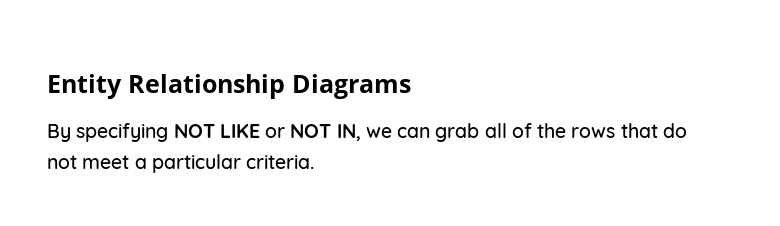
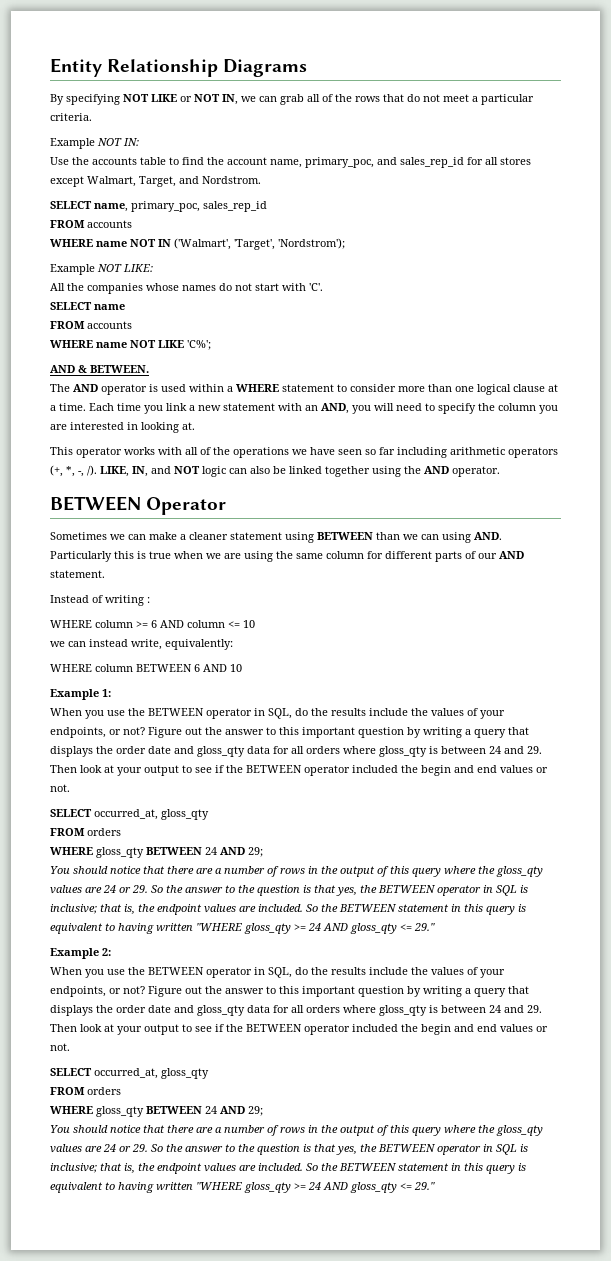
(315, 162) none -> [50,138,139,149] [50,157,531,168] [50,176,261,187] [50,201,267,212] [50,220,132,228] [50,238,345,250] [50,264,153,275] [50,283,323,294] [50,302,125,310] [50,321,132,329] [50,340,211,350] [50,365,149,373] [50,384,558,395] [50,403,558,414] [50,422,195,433] [50,447,558,458] [50,465,500,477] [50,496,227,515] [50,532,502,543] [50,551,524,562] [50,570,105,578] [50,595,150,606] [50,620,255,628] [50,639,233,650] [50,664,242,672] [50,689,111,700] [50,708,505,719] [50,727,529,738] [50,746,542,757] [50,765,548,776] [50,784,70,792] [50,809,209,820] [50,828,121,836] [50,847,263,858] [50,866,543,877] [50,885,528,896] [50,904,526,915] [50,923,435,934] [50,948,111,959] [50,967,505,978] [50,986,529,997] [50,1005,542,1016] [50,1024,548,1035] [50,1043,70,1051] [50,1068,209,1079] [50,1087,121,1095] [50,1106,263,1117] [50,1125,543,1136] [50,1144,528,1155] [50,1163,526,1174] [50,1182,435,1193] // Example NOT IN: // Use the accounts table to find the account name, primary_poc, and sales_rep_id for all stores except Walmart, Target, and Nordstrom. // SELECT name, primary_poc, sales_rep_id // FROM accounts // WHERE name NOT IN ('Walmart', 'Target', 'Nordstrom'); // Example NOT LIKE: // All the companies whose names do not start with 'C'. // SELECT name // FROM accounts // WHERE name NOT LIKE 'C%'; // AND & BETWEEN. // The AND operator is used within a WHERE statement to consider more than one logical clause at a time. Each time you link a new statement with an AND, you will need to specify the column you are interested in looking at. // This operator works with all of the operations we have seen so far including arithmetic operators (+, *, -, /). LIKE, IN, and NOT logic can also be linked together using the AND operator. // BETWEEN Operator // Sometimes we can make a cleaner statement using BETWEEN than we can using AND. Particularly this is true when we are using the same column for different parts of our AND statement. // Instead of writing : // WHERE column >= 6 AND column <= 10 // we can instead write, equivalently: // WHERE column BETWEEN 6 AND 10 // Example 1: // When you use the BETWEEN operator in SQL, do the results include the values of your endpoints, or not? Figure out the answer to this important question by writing a query that displays the order date and gloss_qty data for all orders where gloss_qty is between 24 and 29. Then look at your output to see if the BETWEEN operator included the begin and end values or not. // SELECT occurred_at, gloss_qty // FROM orders // WHERE gloss_qty BETWEEN 24 AND 29; // You should notice that there are a number of rows in the output of this query where the gloss_qty values are 24 or 29. So the answer to the question is that yes, the BETWEEN operator in SQL is inclusive; that is, the endpoint values are included. So the BETWEEN statement in this query is equivalent to having written "WHERE gloss_qty >= 24 AND gloss_qty <= 29." // Example 2: // When you use the BETWEEN operator in SQL, do the results include the values of your endpoints, or not? Figure out the answer to this important question by writing a query that displays the order date and gloss_qty data for all orders where gloss_qty is between 24 and 29. Then look at your output to see if the BETWEEN operator included the begin and end values or not. // SELECT occurred_at, gloss_qty // FROM orders // WHERE gloss_qty BETWEEN 24 AND 29; // You should notice that there are a number of rows in the output of this query where the gloss_qty values are 24 or 29. So the answer to the question is that yes, the BETWEEN operator in SQL is inclusive; that is, the endpoint values are included. So the BETWEEN statement in this query is equivalent to having written "WHERE gloss_qty >= 24 AND gloss_qty <= 29."

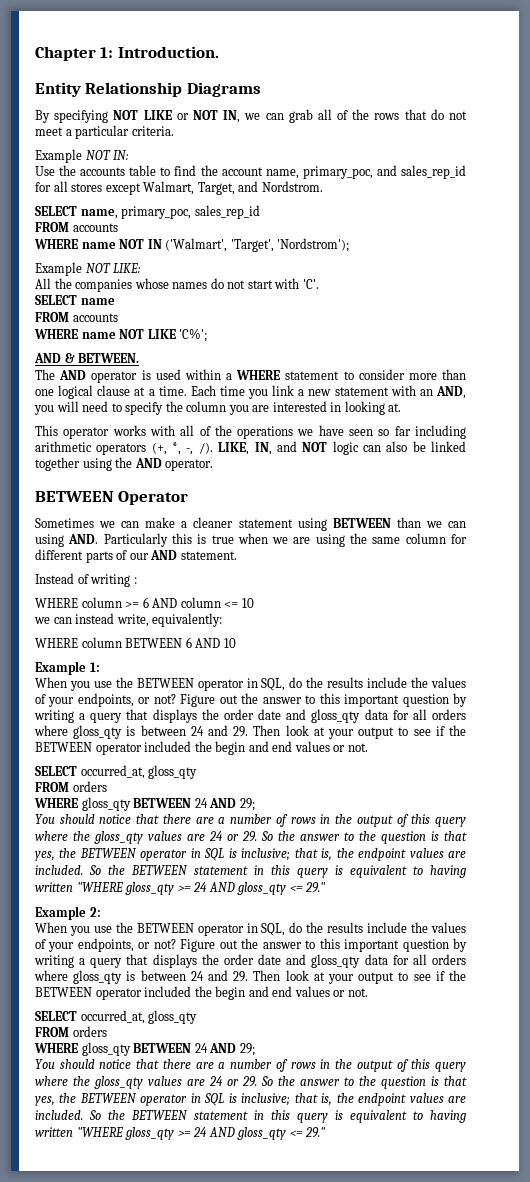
(50, 67) none -> [35,46,219,61] Chapter 1: Introduction. //

